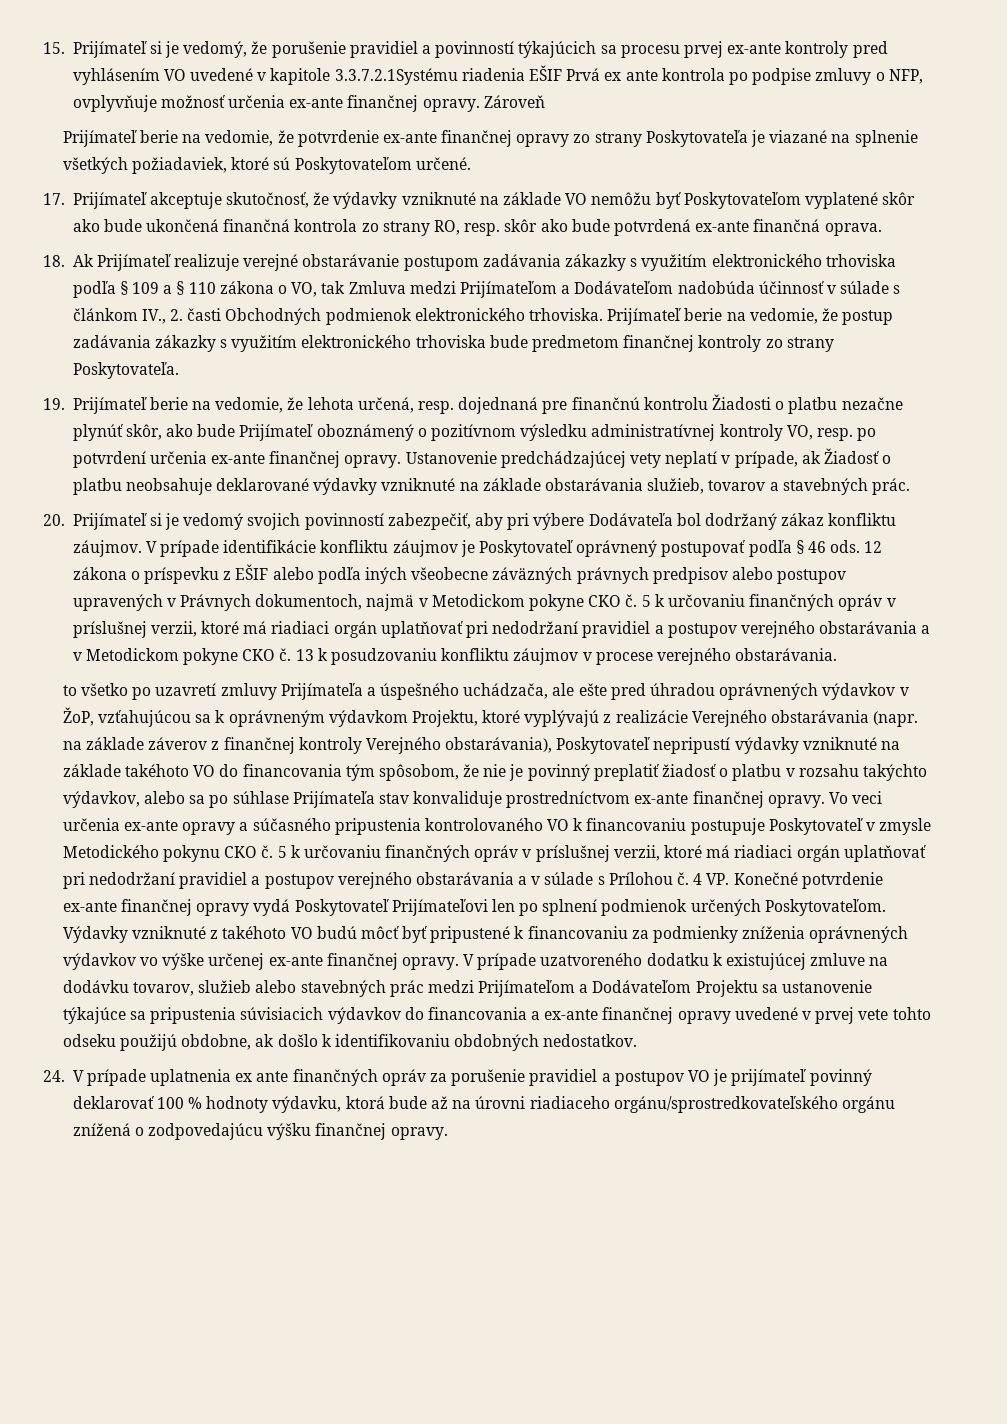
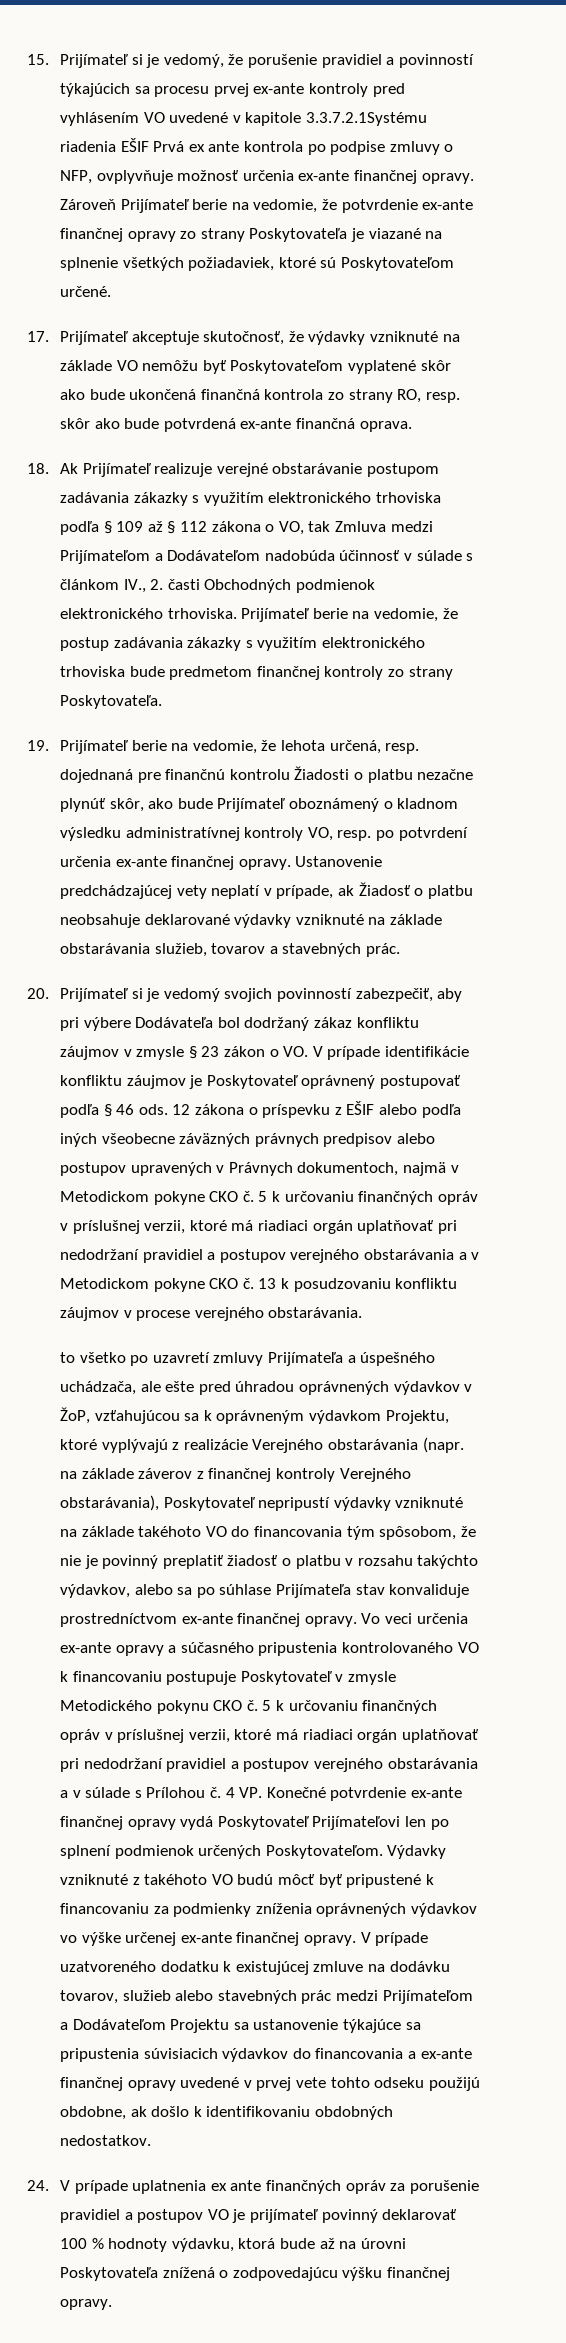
(545, 101) // -> (117, 204) none
[163,281,216,295] a § 110 -> [147,521,208,534] až § 112
[431,424,517,441] pozitívnom -> [397,798,459,809] kladnom
[72,540,142,557] záujmov. -> [60,1046,309,1060] záujmov v zmysle § 23 zákon o VO.
[529,1096,895,1113] riadiaceho orgánu/sprostredkovateľského orgánu -> [60,2267,159,2281] Poskytovateľa

